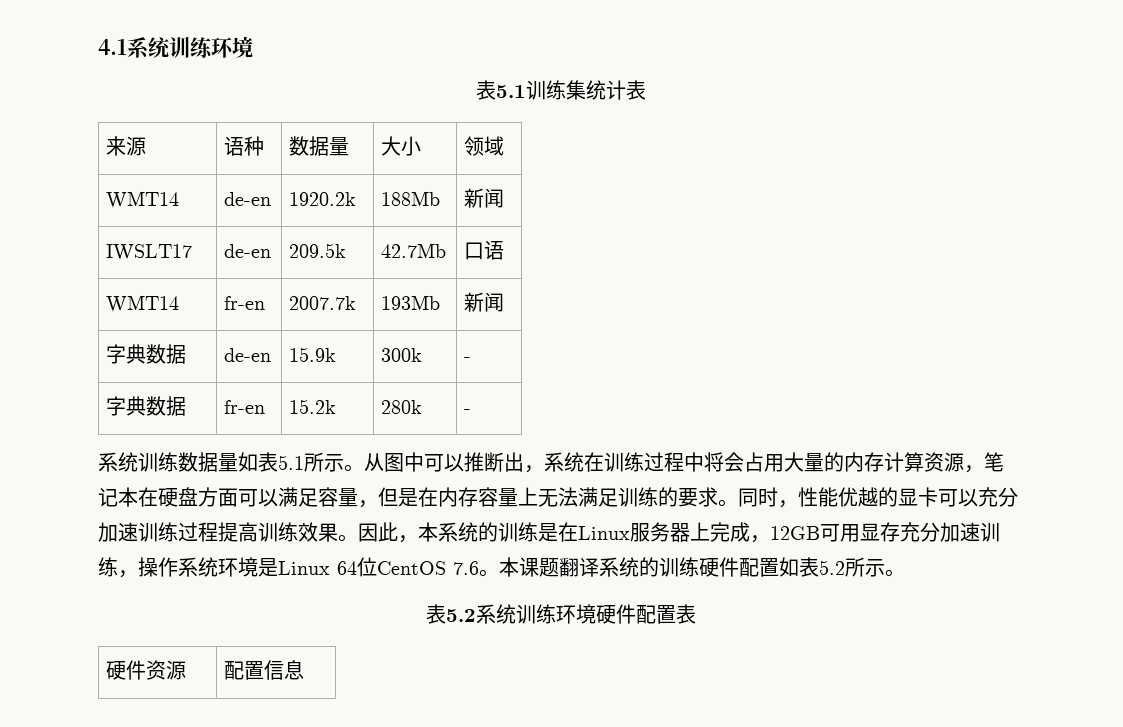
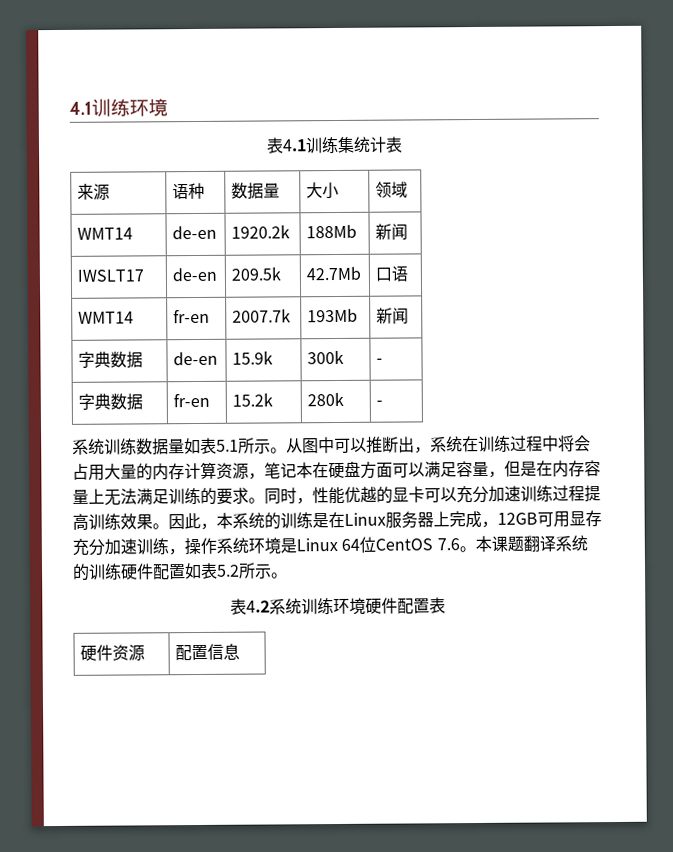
[98,37,170,59] 4.1系统 -> [69,101,92,115] 4.1
[495,85,526,98] 5.1 -> [282,139,307,152] 4.1
[445,609,476,622] 5.2 -> [246,600,270,613] 4.2

